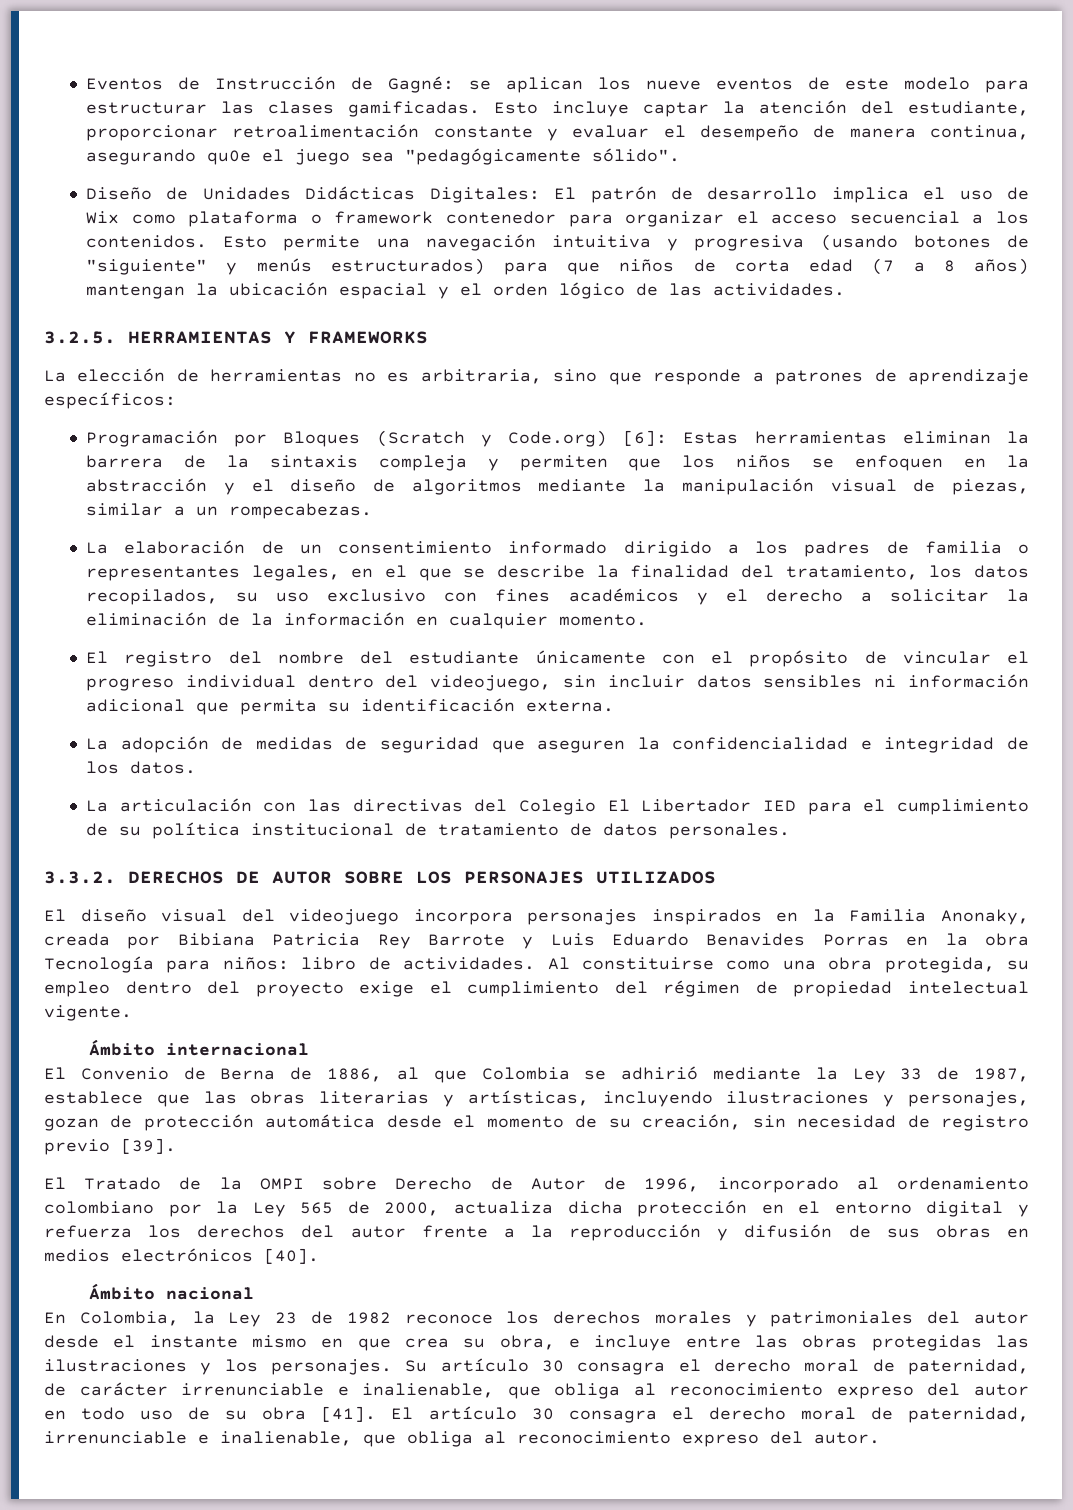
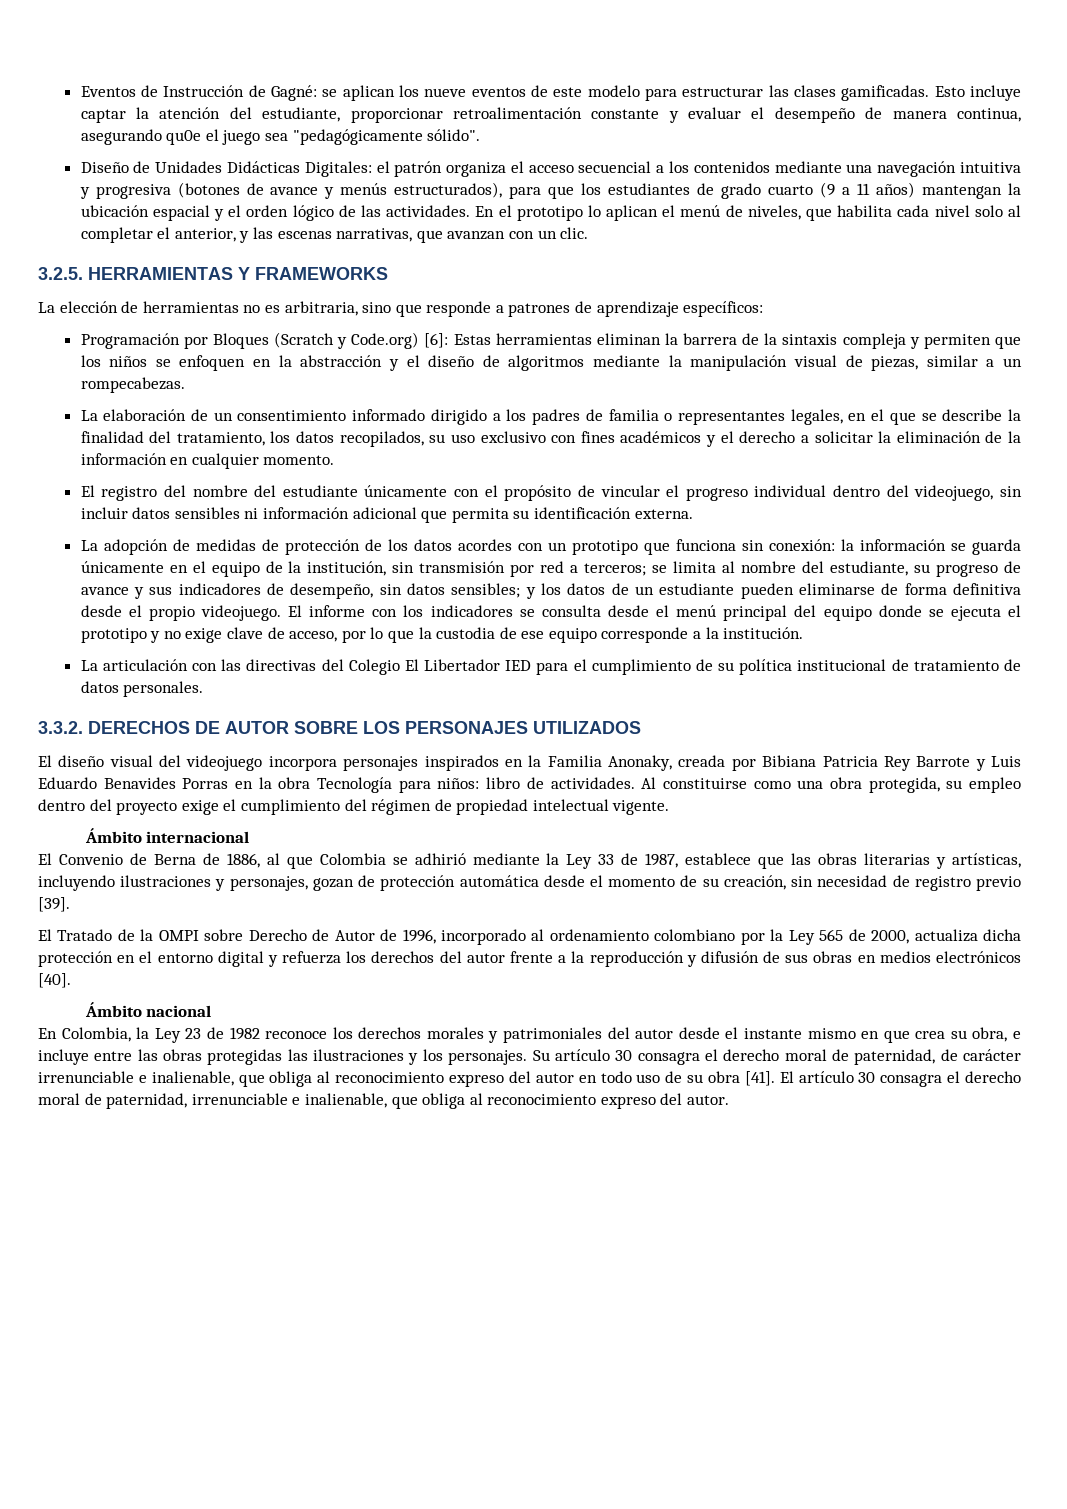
[554,186,1029,203] [86,211,725,227] El patrón de desarrollo implica el uso de Wix como plataforma o framework contenedor para organizar -> [376,161,507,177] el patrón organiza
[86,235,361,251] contenidos. Esto permite -> [693,161,842,173] contenidos mediante
[820,234,1029,251] [86,259,208,275] (usando botones de "siguiente" -> [177,182,319,198] (botones de avance
[330,258,485,275] estructurados) -> [394,182,503,198] estructurados),
[619,258,955,275] niños de corta edad (7 a 8 -> [581,182,871,199] los estudiantes de grado cuarto (9 a 11
(846, 289) none -> [475,205,1022,221] [80,227,589,243] En el prototipo lo aplican el menú de niveles, que habilita cada nivel solo al completar el anterior, y las escenas narrativas, que avanzan con un clic.
[379,737,1030,753] [86,761,197,774] seguridad que aseguren la confidencialidad e integridad de los datos. -> [284,539,1021,555] [80,561,1021,577] [80,583,1022,599] [80,605,1021,621] [80,627,804,643] protección de los datos acordes con un prototipo que funciona sin conexión: la información se guarda únicamente en el equipo de la institución, sin transmisión por red a terceros; se limita al nombre del estudiante, su progreso de avance y sus indicadores de desempeño, sin datos sensibles; y los datos de un estudiante pueden eliminarse de forma definitiva desde el propio videojuego. El informe con los indicadores se consulta desde el menú principal del equipo donde se ejecuta el prototipo y no exige clave de acceso, por lo que la custodia de ese equipo corresponde a la institución.

